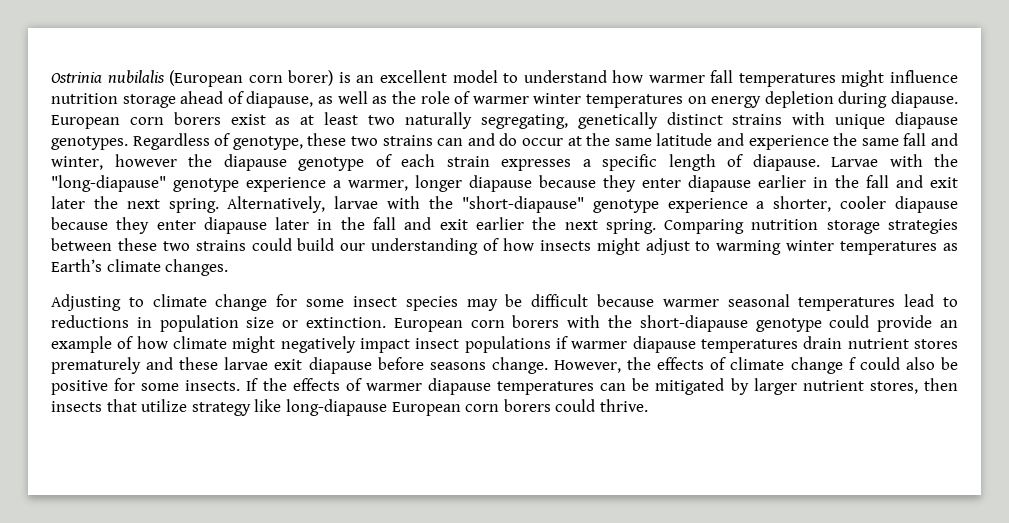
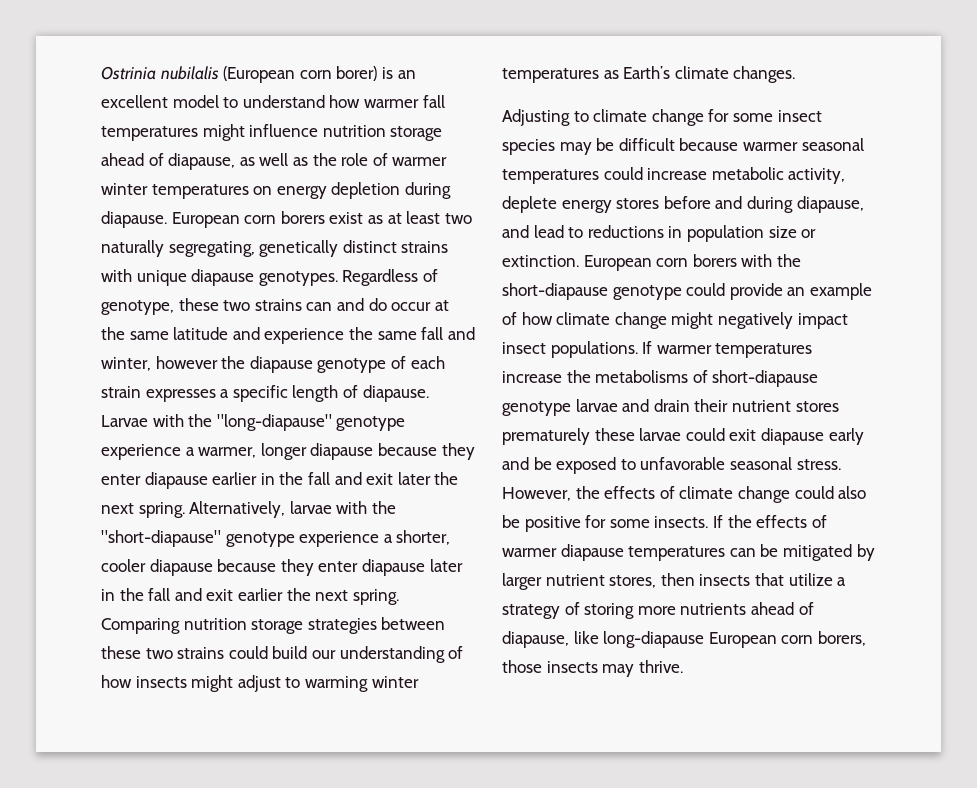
(896, 304) none -> [603,167,846,184] [502,196,864,213] [502,225,529,238] could increase metabolic activity, deplete energy stores before and during diapause, and
(227, 342) none -> [614,312,667,329] change
[464,336,843,353] populations if warmer diapause temperatures drain -> [550,341,813,358] [502,370,819,387] [502,399,729,416] populations. If warmer temperatures increase the metabolisms of short-diapause genotype larvae and drain their
[146,357,174,370] and -> (590, 436) none
(269, 363) none -> [685,428,725,441] could
[377,357,548,374] before seasons change. -> [828,428,864,445] [502,457,841,474] early and be exposed to unfavorable seasonal stress.
[848,357,856,370] f -> (790, 494) none
[191,399,596,416] strategy like long-diapause European corn borers could -> [837,577,847,586] [502,602,814,619] [502,631,866,648] [502,660,635,677] a strategy of storing more nutrients ahead of diapause, like long-diapause European corn borers, those insects may

